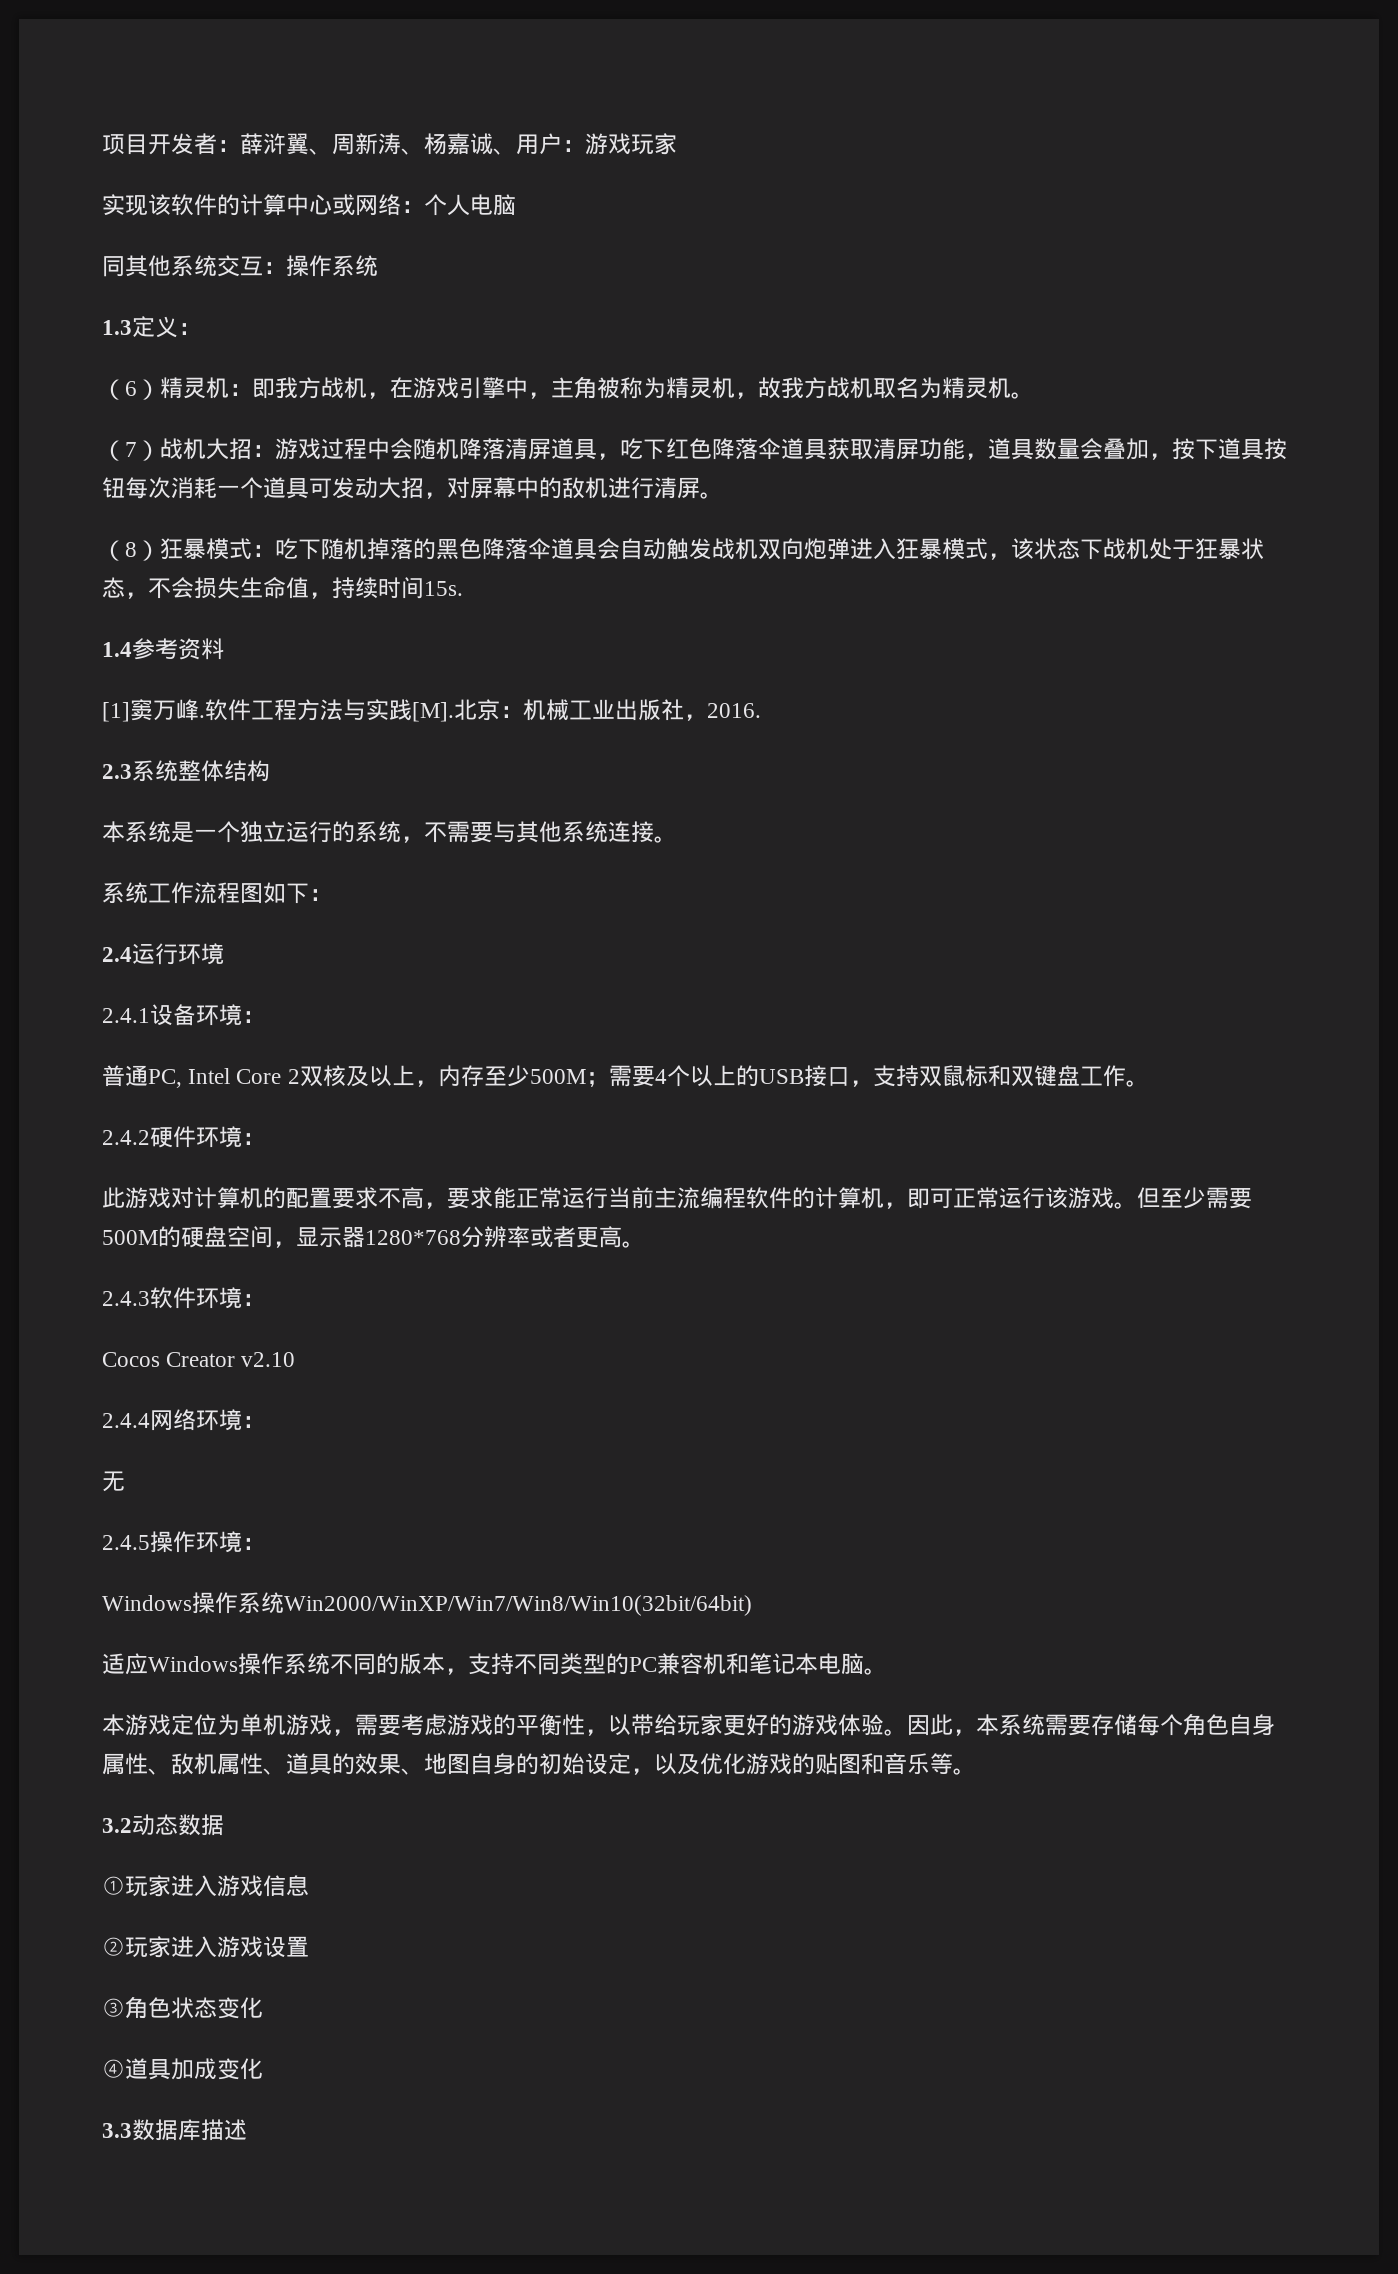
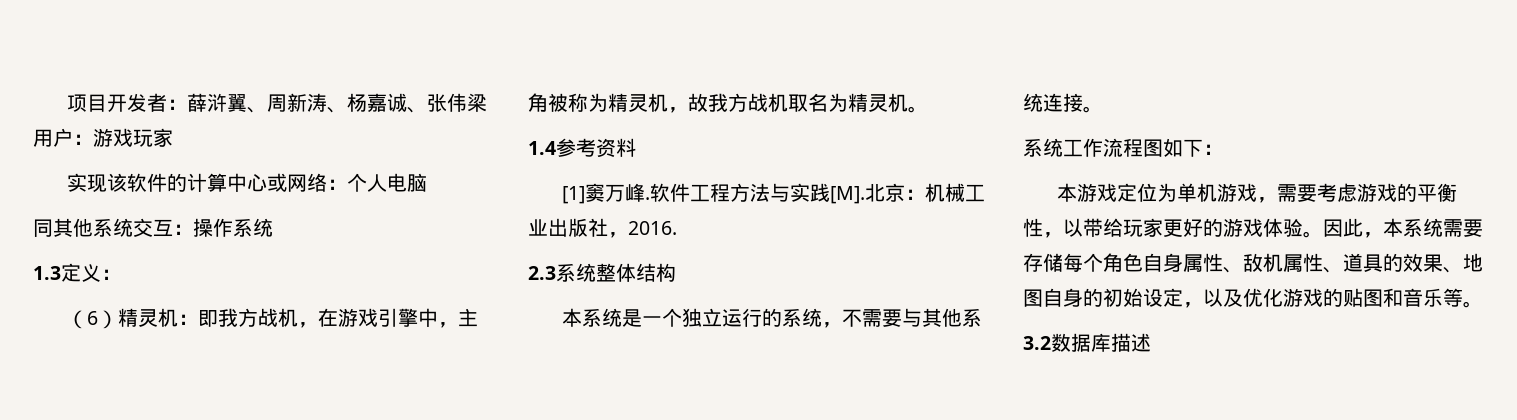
(516, 151) none -> [427,93,488,112] 张伟梁
[102,438,1287,461] [102,477,723,499] [102,538,1264,561] [102,577,463,599] // （7）战机大招：游戏过程中会随机降落清屏道具，吃下红色降落伞道具获取清屏功能，道具数量会叠加，按下道具按钮每次消耗一个道具可发动大招，对屏幕中的敌机进行清屏。 // （8）狂暴模式：吃下随机掉落的黑色降落伞道具会自动触发战机双向炮弹进入狂暴模式，该状态下战机处于狂暴状态，不会损失生命值，持续时间15s. -> (928, 109) none
[102,943,224,965] [102,1004,265,1026] [102,1065,1149,1088] [102,1126,265,1148] [102,1187,1252,1209] [102,1226,645,1248] [102,1287,265,1309] [102,1352,296,1367] [102,1409,265,1431] [102,1471,125,1492] [102,1531,265,1553] [102,1592,752,1616] [102,1653,887,1675] // 2.4运行环境 // 2.4.1设备环境： // 普通PC, Intel Core 2双核及以上，内存至少500M；需要4个以上的USB接口，支持双鼠标和双键盘工作。 // 2.4.2硬件环境： // 此游戏对计算机的配置要求不高，要求能正常运行当前主流编程软件的计算机，即可正常运行该游戏。但至少需要500M的硬盘空间，显示器1280*768分辨率或者更高。 // 2.4.3软件环境： // Cocos Creator v2.10 // 2.4.4网络环境： // 无 // 2.4.5操作环境： // Windows操作系统Win2000/WinXP/Win7/Win8/Win10(32bit/64bit) // 适应Windows操作系统不同的版本，支持不同类型的PC兼容机和笔记本电脑。 -> (1223, 149) none
[132,1814,224,1836] [102,1875,309,1897] [102,1936,309,1958] [102,1996,263,2019] [102,2058,263,2080] [102,2123,132,2138] 动态数据 // ①玩家进入游戏信息 // ②玩家进入游戏设置 // ③角色状态变化 // ④道具加成变化 // 3.3 -> (1051, 343) none

